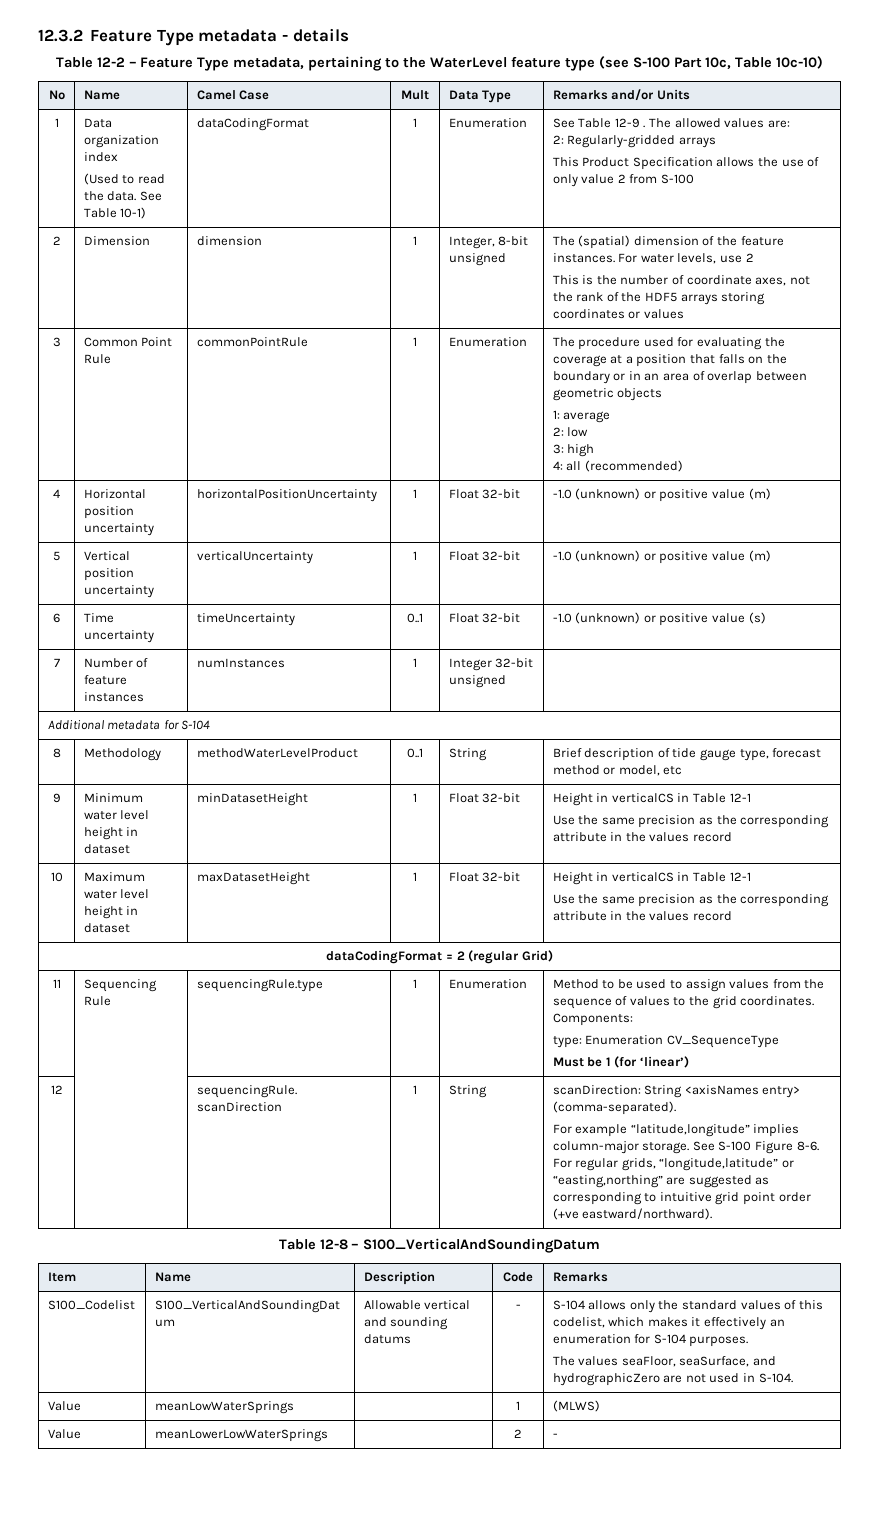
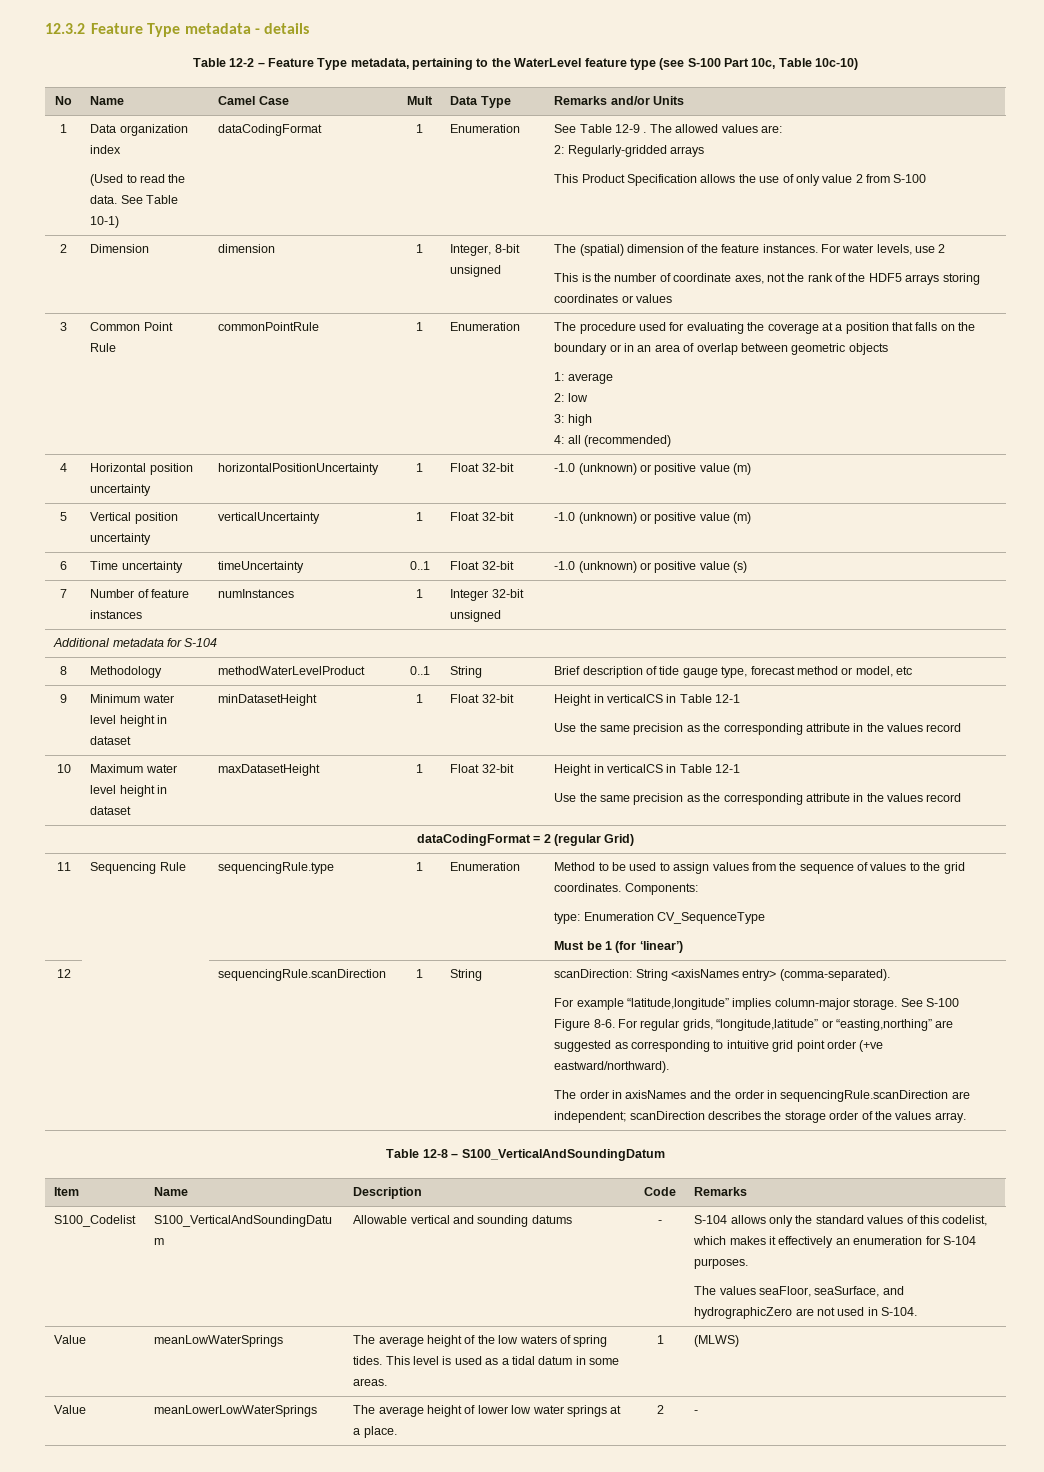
(713, 1214) none -> [554,1090,970,1102] [554,1111,966,1123] // The order in axisNames and the order in sequencingRule.scanDirection are independent; scanDirection describes the storage order of the values array.
[516,1401,520,1410] [552,1400,600,1412] [47,1429,81,1439] [154,1429,328,1442] | 1 | (MLWS) // Value | meanLowerLowWaterSprings | -> [353,1335,608,1347] [353,1356,619,1365] [353,1378,388,1386] [656,1335,664,1344] [694,1335,740,1347] [54,1405,87,1414] [154,1405,318,1417] [353,1405,622,1417] [353,1426,397,1438] The average height of the low waters of spring tides. This level is used as a tidal datum in some areas. | 1 | (MLWS) // Value | meanLowerLowWaterSprings | The average height of lower low water springs at a place.

